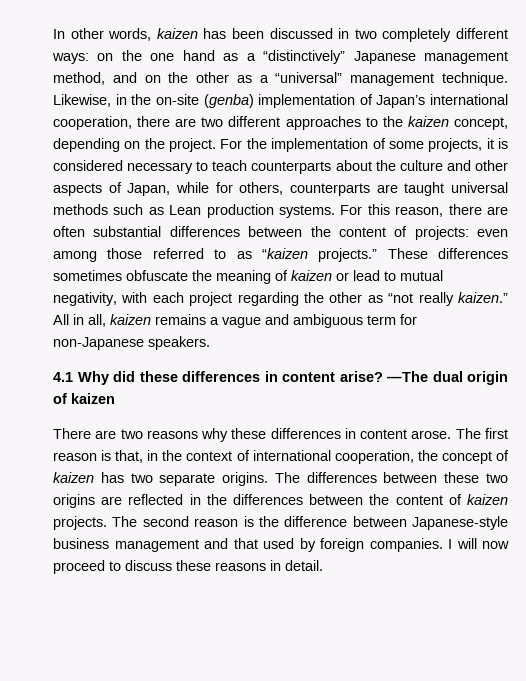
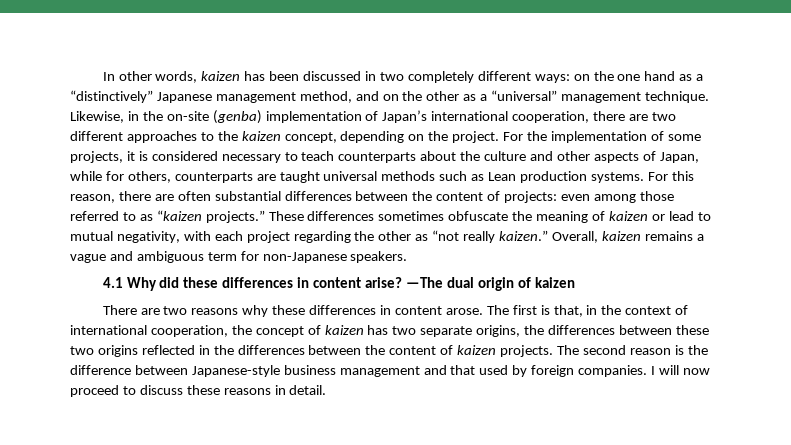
[53,314,106,327] All in all, -> [551,231,598,243] Overall,
[53,452,97,461] reason -> (537, 310) none
[222,472,300,486] origins. The -> [476,325,545,337] origins, the
[101,496,123,505] are -> (138, 351) none

